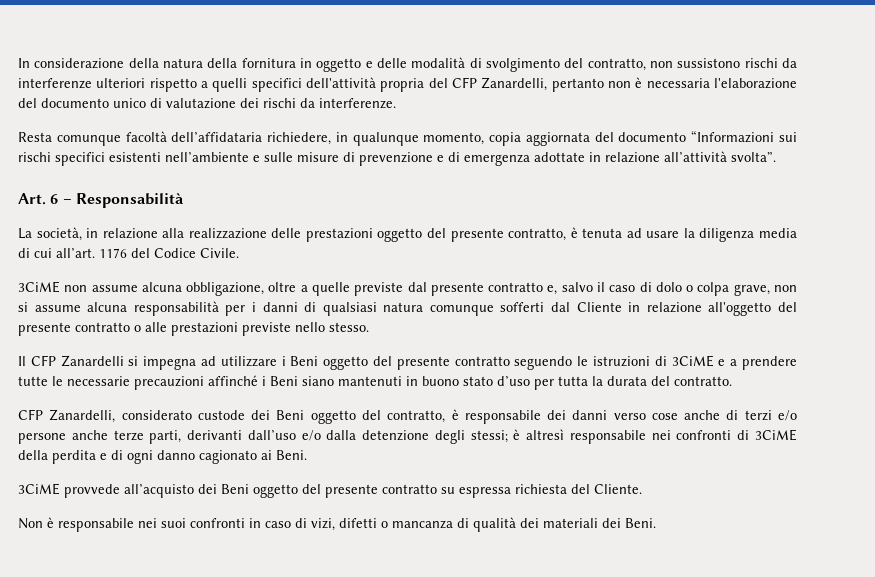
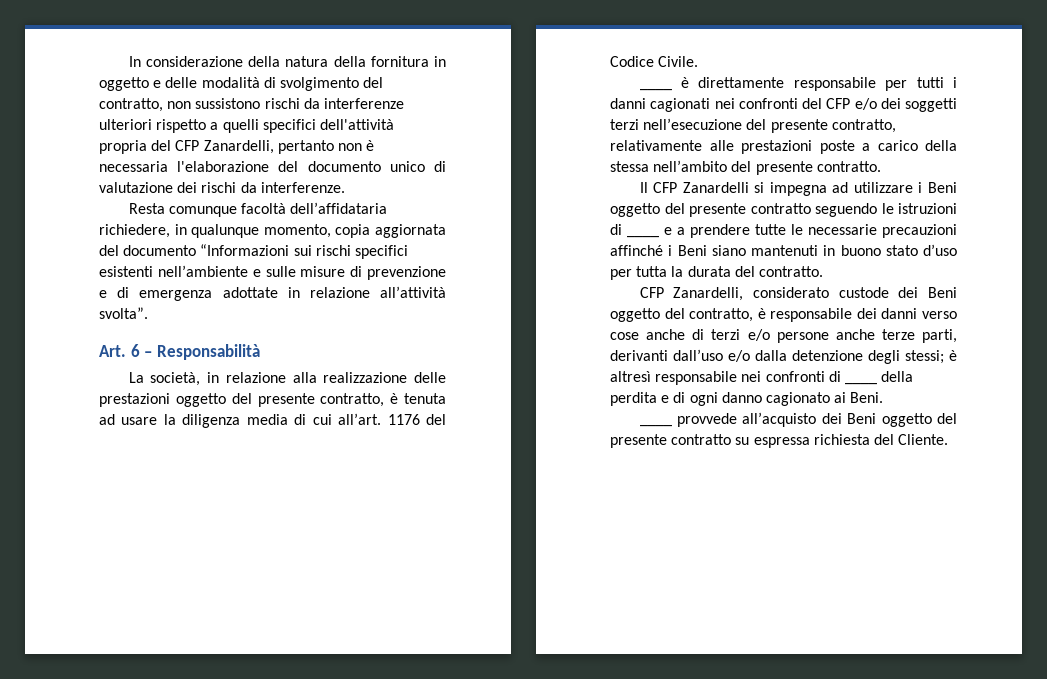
[18,281,798,296] [18,301,797,316] [18,322,369,336] 3CiME non assume alcuna obbligazione, oltre a quelle previste dal presente contratto e, salvo il caso di dolo o colpa grave, non si assume alcuna responsabilità per i danni di qualsiasi natura comunque sofferti dal Cliente in relazione all'oggetto del presente contratto o alle prestazioni previste nello stesso. -> [639,88,672,91] [681,77,957,91] [610,98,957,112] [610,118,896,133] [610,140,957,154] [610,160,881,175] ____ è direttamente responsabile per tutti i danni cagionati nei confronti del CFP e/o dei soggetti terzi nell’esecuzione del presente contratto, relativamente alle prestazioni poste a carico della stessa nell’ambito del presente contratto.
[671,355,714,367] 3CiME -> [627,235,659,238] ____
[754,429,797,441] 3CiME -> [844,382,877,385] ____
[18,483,60,495] 3CiME -> [639,424,672,427] ____
[18,517,656,532] // Non è responsabile nei suoi confronti in caso di vizi, difetti o mancanza di qualità dei materiali dei Beni. -> (949, 439) none

